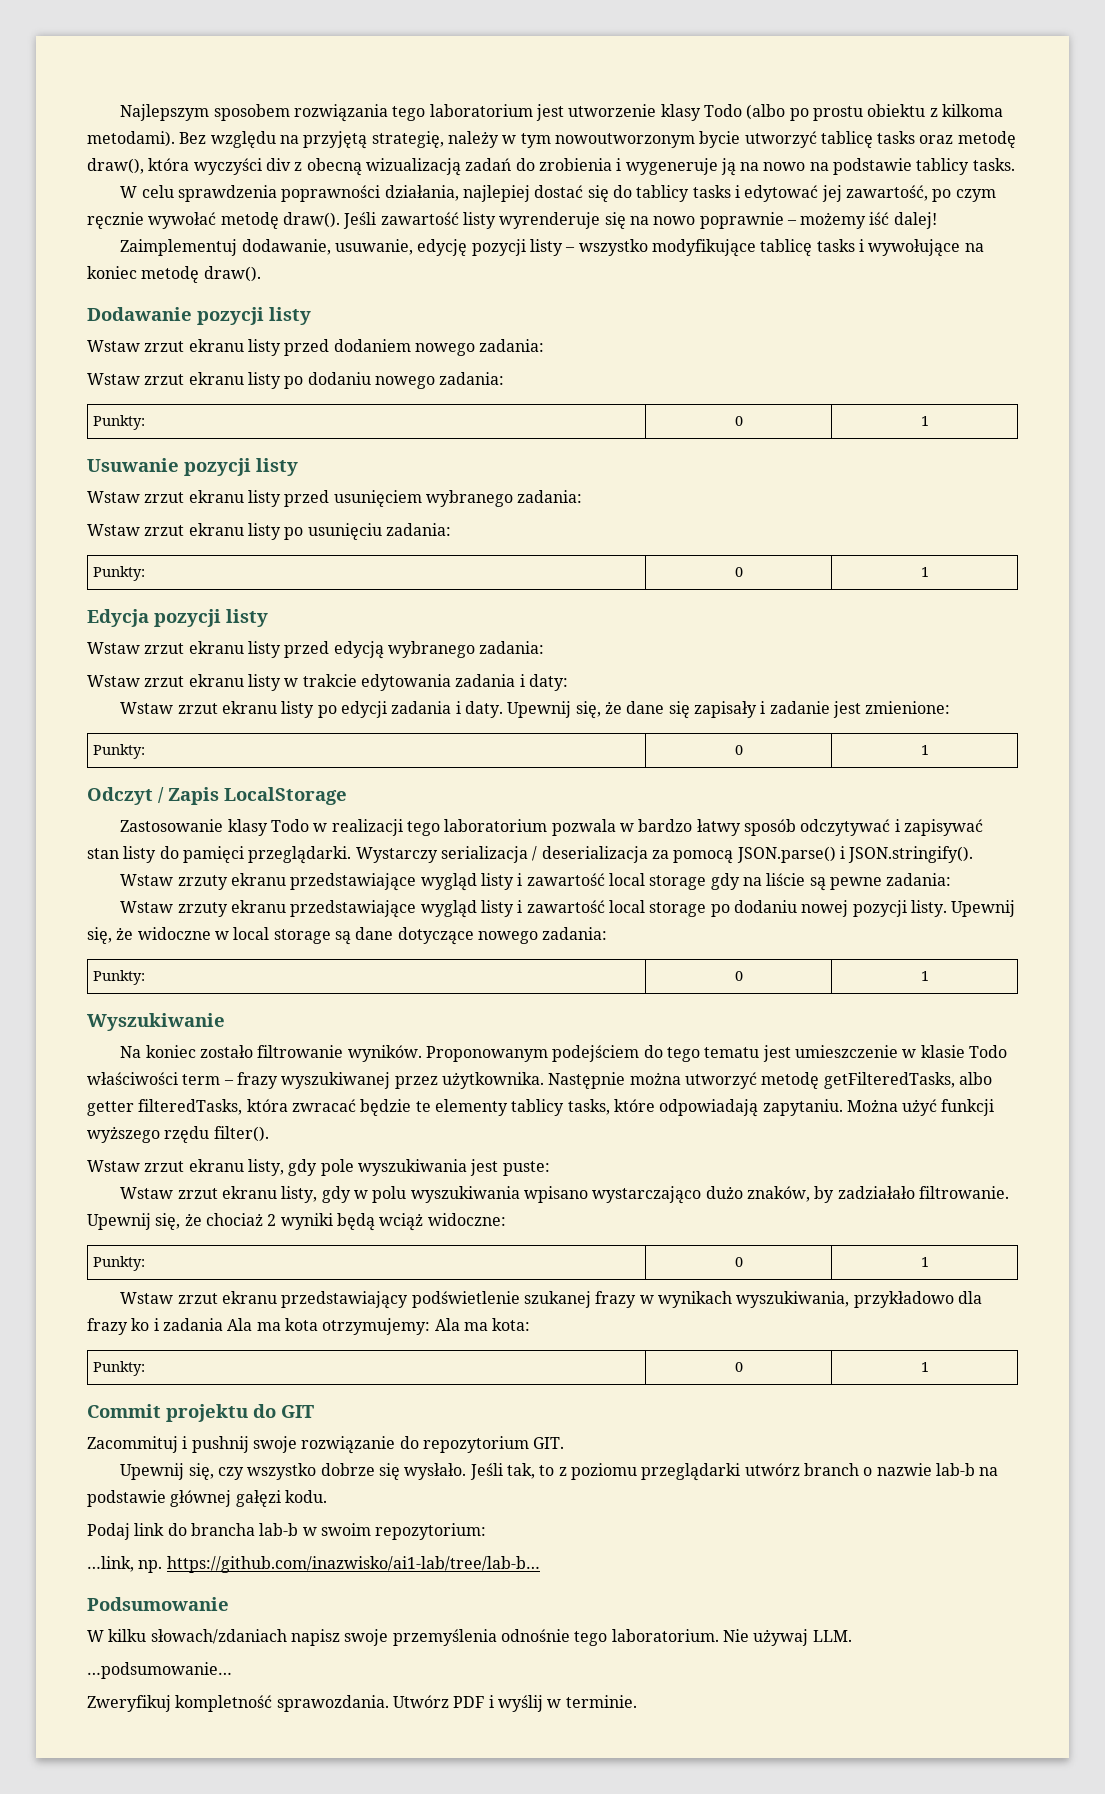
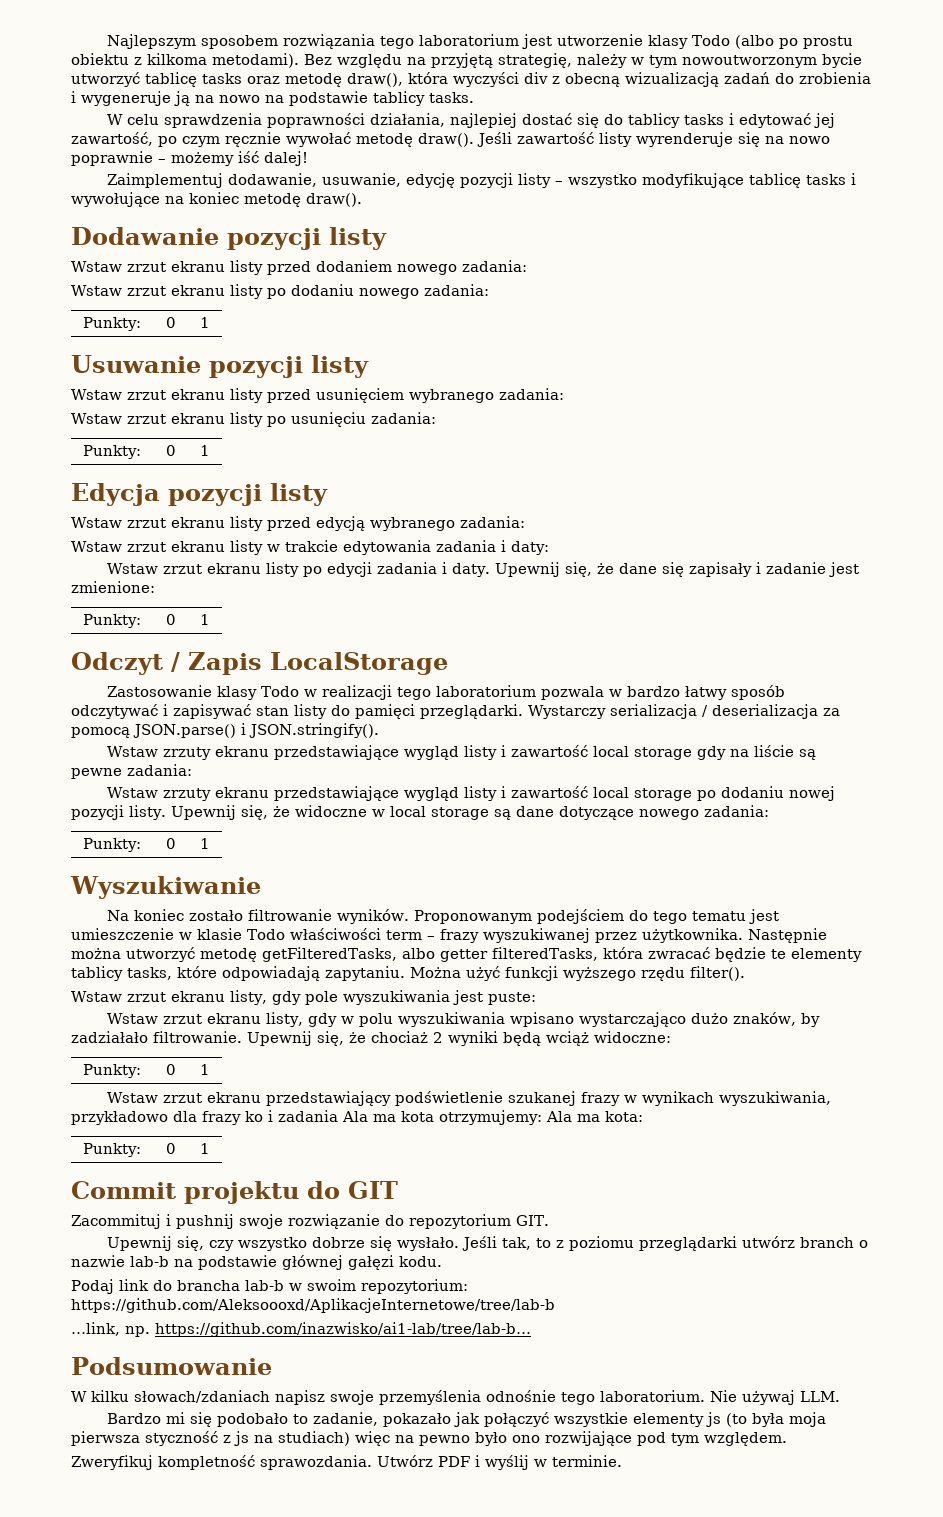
(487, 1531) none -> [71,1298,555,1313] https://github.com/Aleksoooxd/AplikacjeInternetowe/tree/lab-b
[87,1662,232,1679] …podsumowanie… -> [107,1412,827,1427] [71,1431,787,1446] Bardzo mi się podobało to zadanie, pokazało jak połączyć wszystkie elementy js (to była moja pierwsza styczność z js na studiach) więc na pewno było ono rozwijające pod tym względem.

